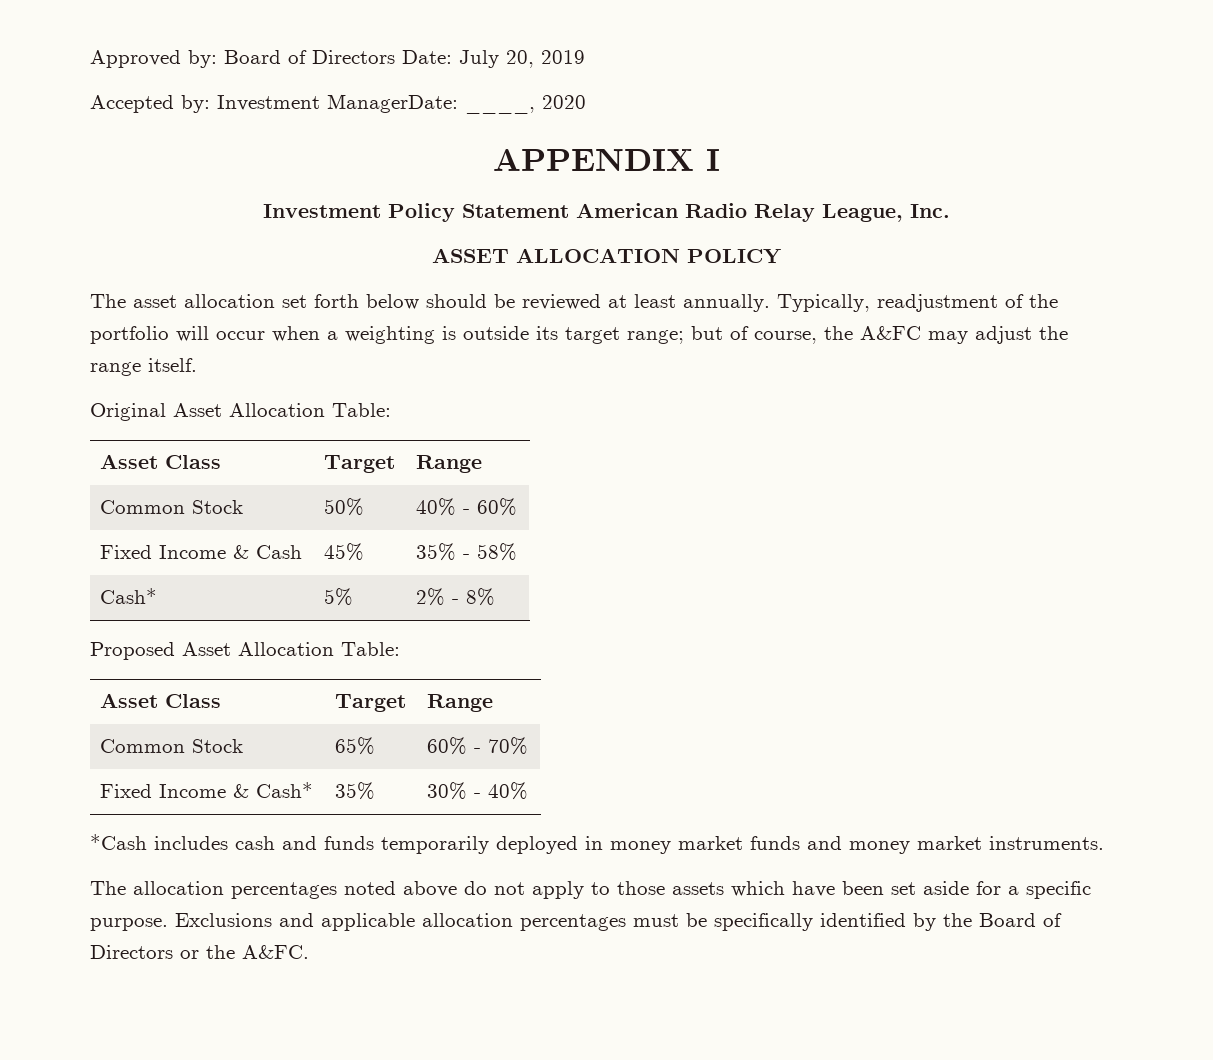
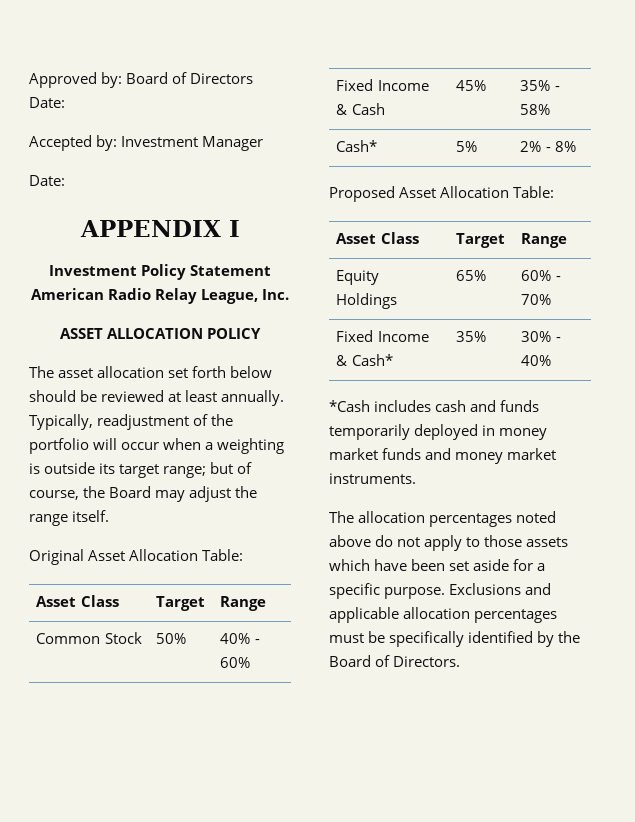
[459,50,585,68] July 20, 2019 -> (65, 102) none
[327,94,586,114] ManagerDate: ____, 2020 -> [202,136,264,151] [29,175,65,186] Manager // Date:
[860,326,921,340] A&FC -> [109,486,152,498] Board
[100,739,244,753] Common Stock -> [336,270,380,285] [336,293,398,309] Equity Holdings
[90,945,309,959] Directors or the A&FC. -> [393,656,461,667] Directors.

